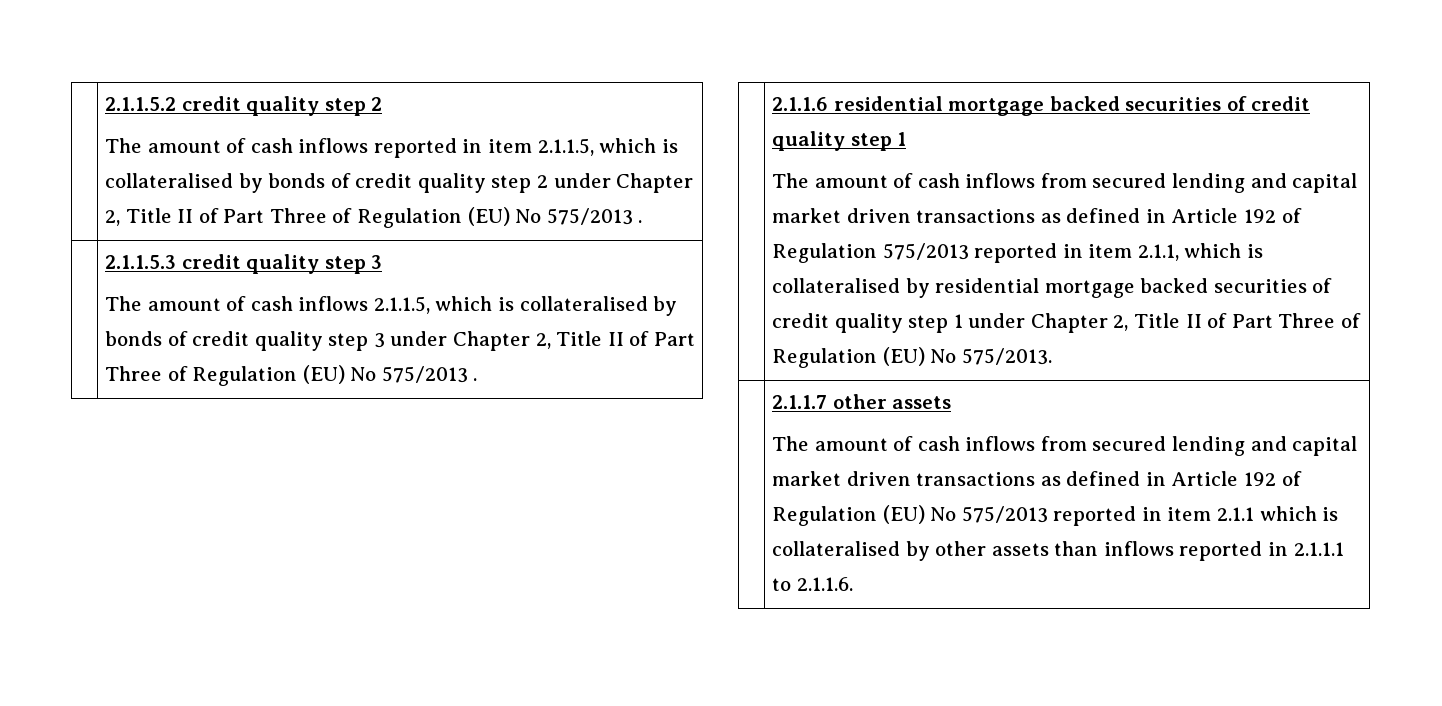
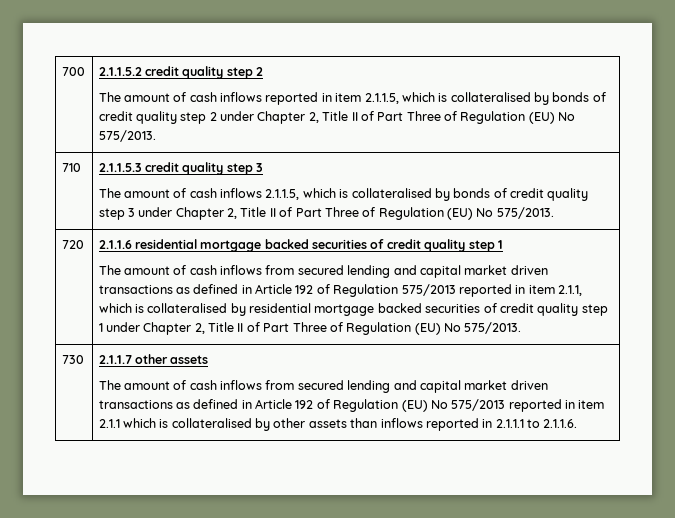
(105, 104) none -> [61,67,85,76] 700
[546,208,643,225] 575/2013 . // -> [98,130,156,142] [61,163,81,172] 575/2013. // 710
[381,366,478,383] 575/2013 . // -> [496,207,554,219] [61,240,84,249] 575/2013. // 720
(1052, 356) none -> [61,355,84,364] 730

